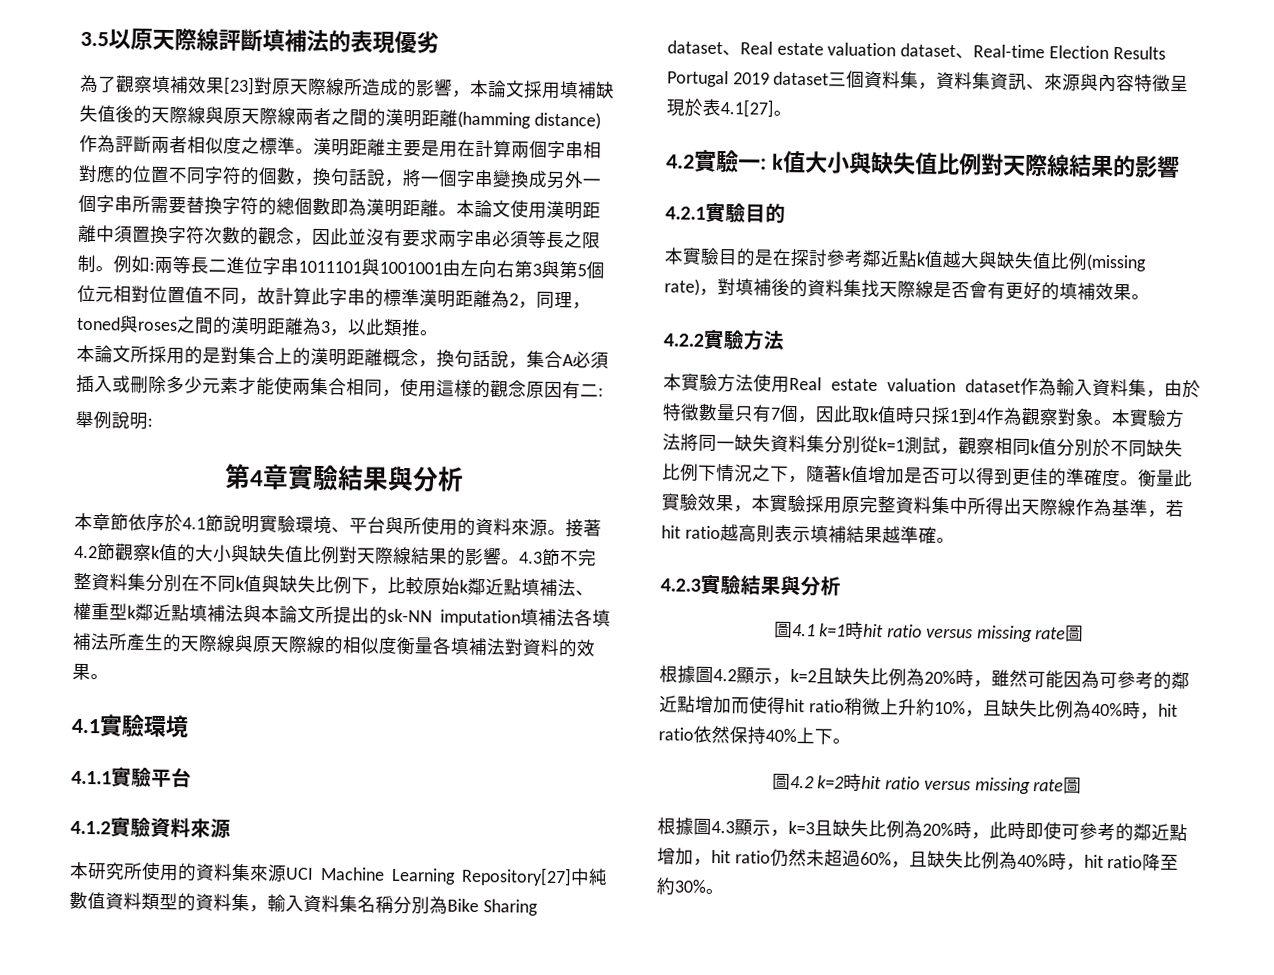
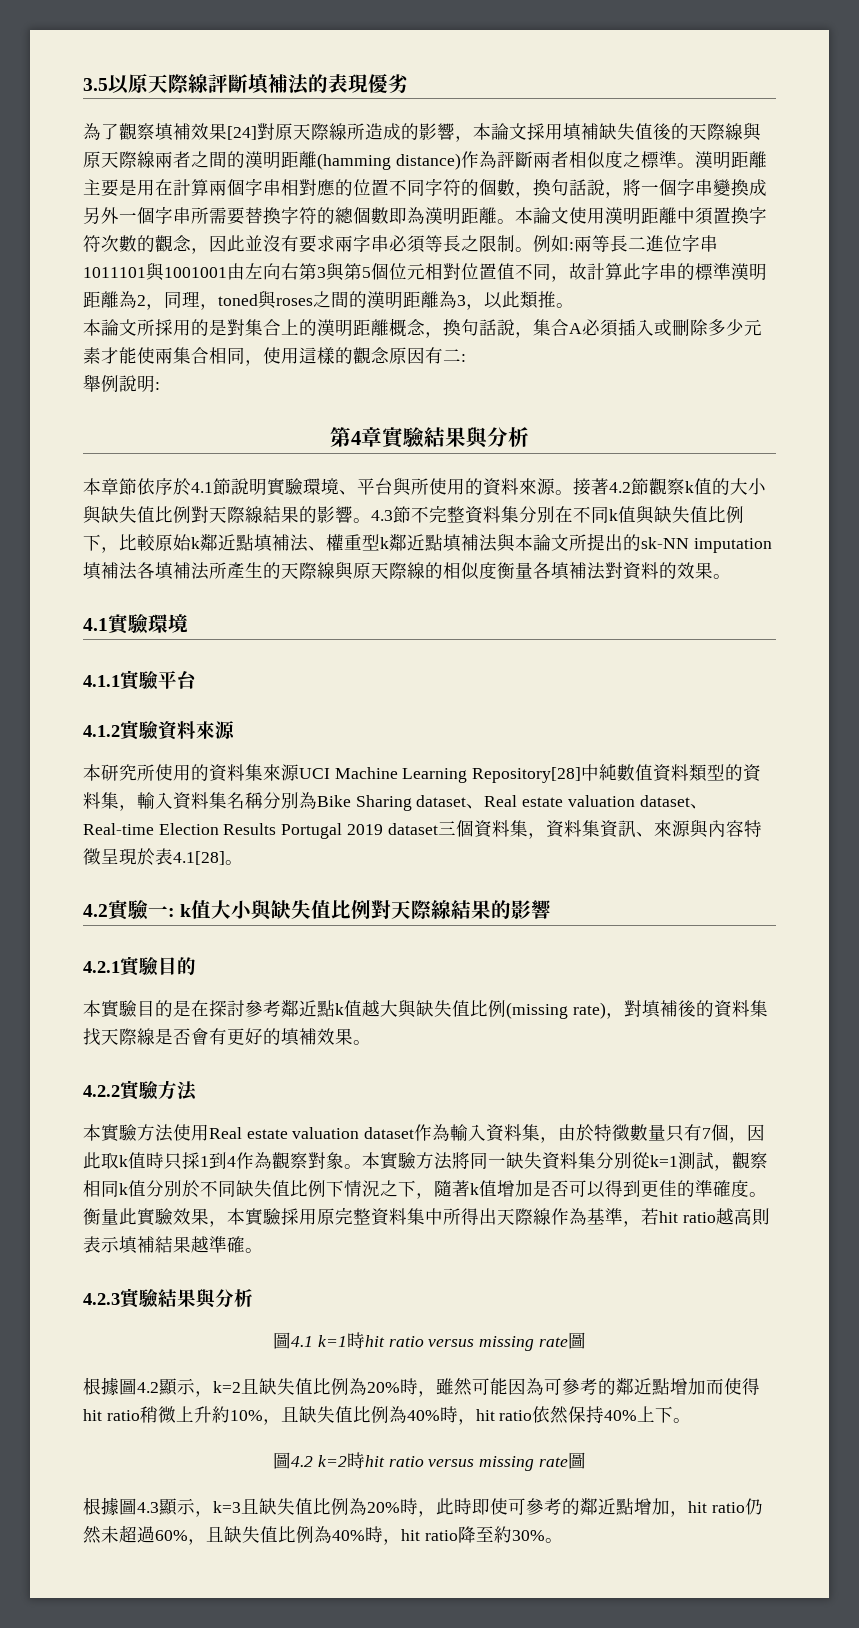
[223,76,255,96] [23] -> [227,126,257,140] [24]
(316, 584) none -> [690,506,708,523] 值
[461,866,572,887] Repository[27] -> [472,767,582,783] Repository[28]
[720,99,774,118] 4.1[27] -> [173,851,225,865] 4.1[28]
(1183, 448) none -> [272,1180,290,1197] 值
(871, 676) none -> [295,1378,313,1395] 值
(1038, 708) none -> [334,1406,353,1423] 值
(869, 828) none -> [295,1498,313,1515] 值
(964, 859) none -> [260,1526,278,1543] 值

